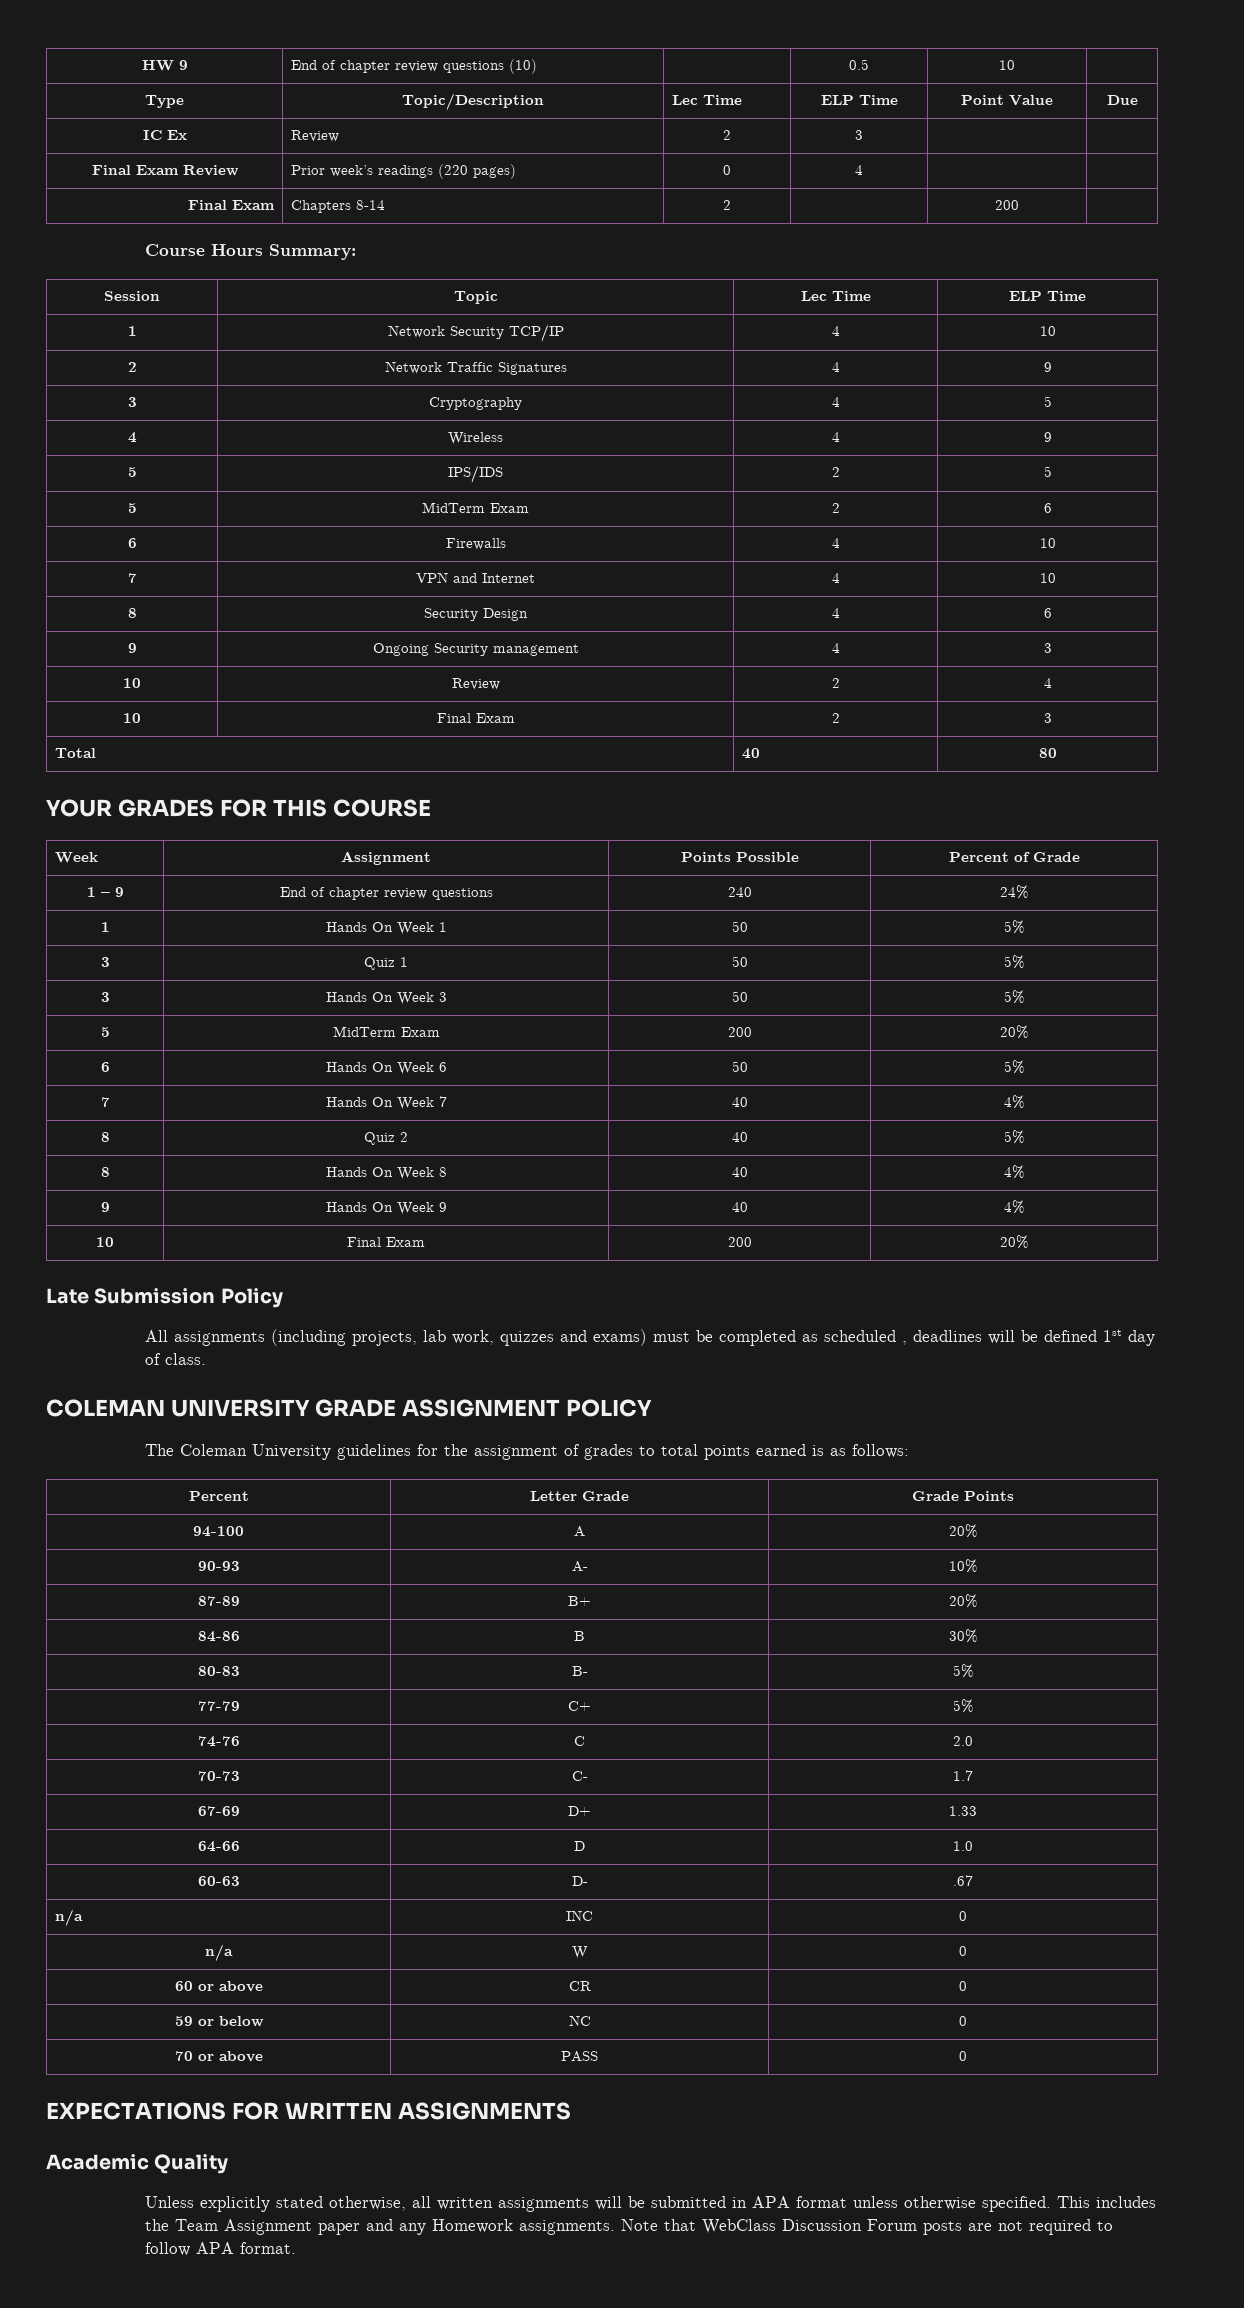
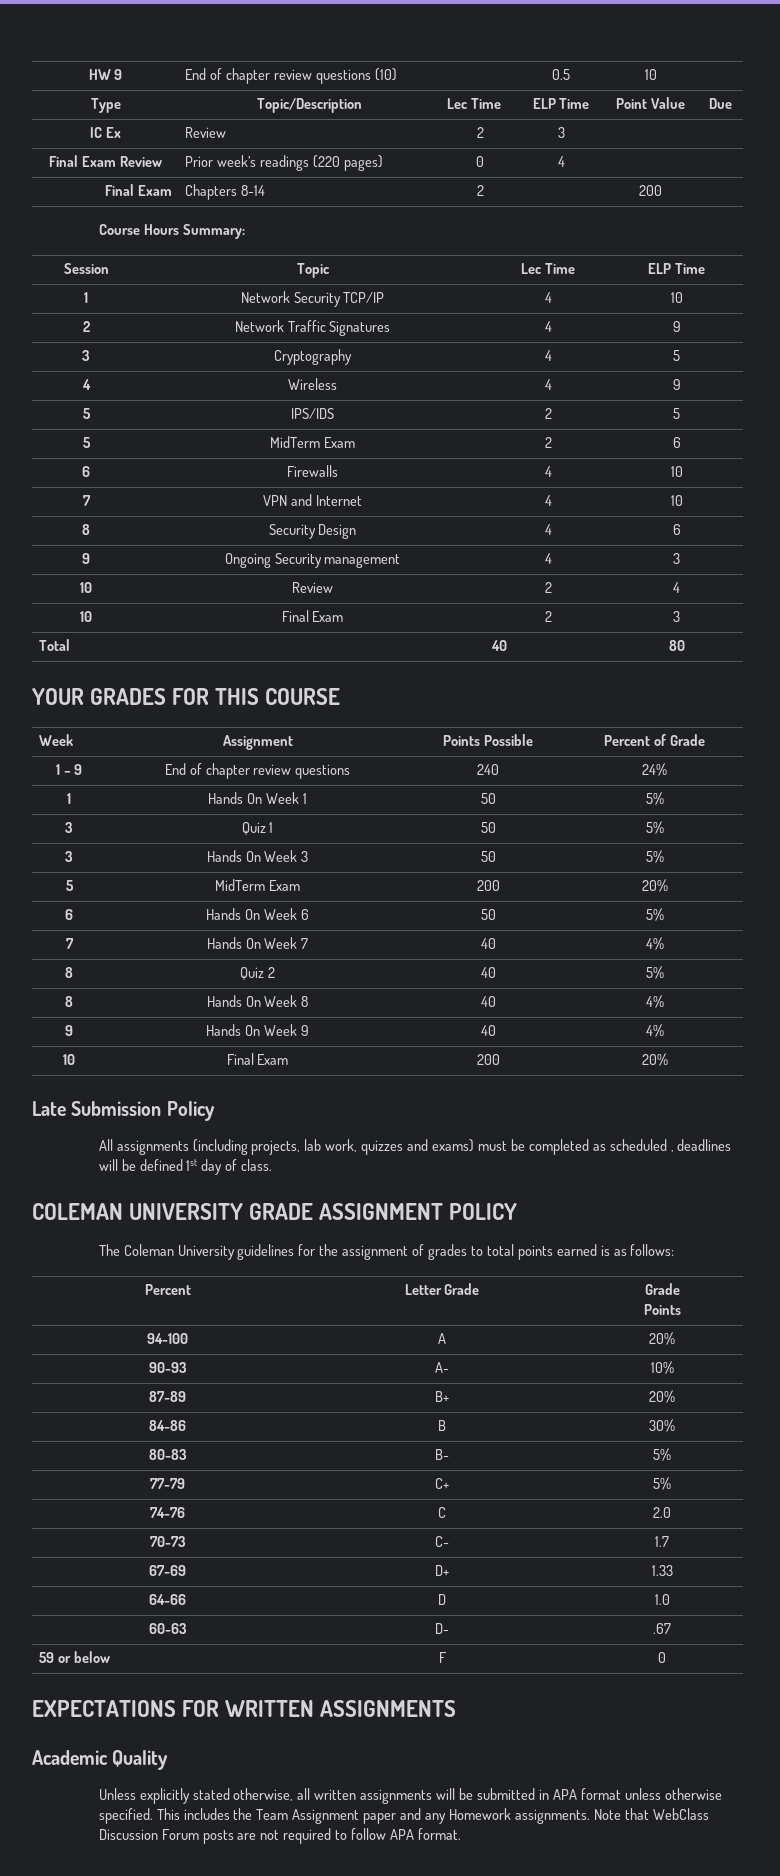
(959, 1496) none -> (680, 1289) //
[54,1909,83,1926] [566,1910,593,1921] [958,1911,967,1921] [205,1944,233,1961] [571,1946,588,1959] [958,1946,967,1956] [174,1981,263,1992] [568,1981,591,1991] [958,1981,967,1991] [174,2016,264,2027] [568,2015,591,2026] [958,2016,967,2026] [174,2051,263,2062] [561,2051,598,2062] n/a | INC | 0 // n/a | W | 0 // 60 or above | CR | 0 // 59 or below | NC | 0 // 70 or above | PASS -> [39,1651,111,1663] [438,1652,447,1663] 59 or below | F

